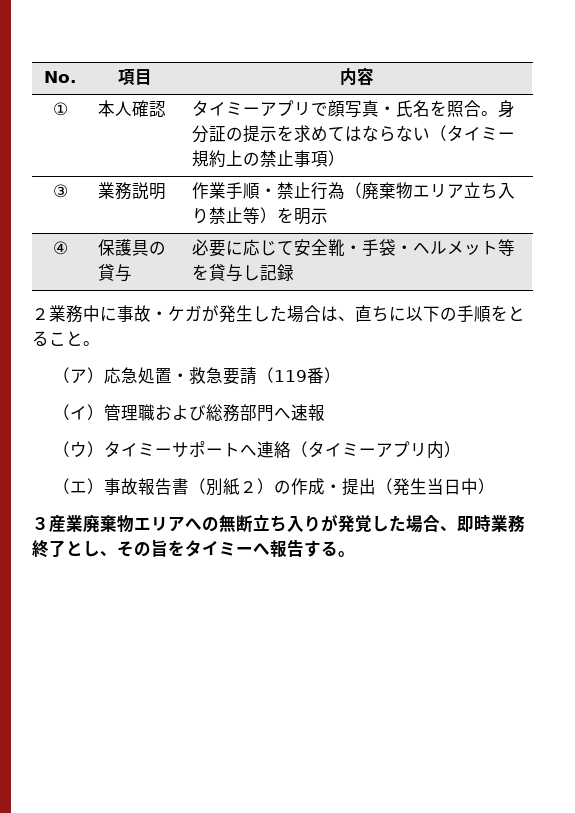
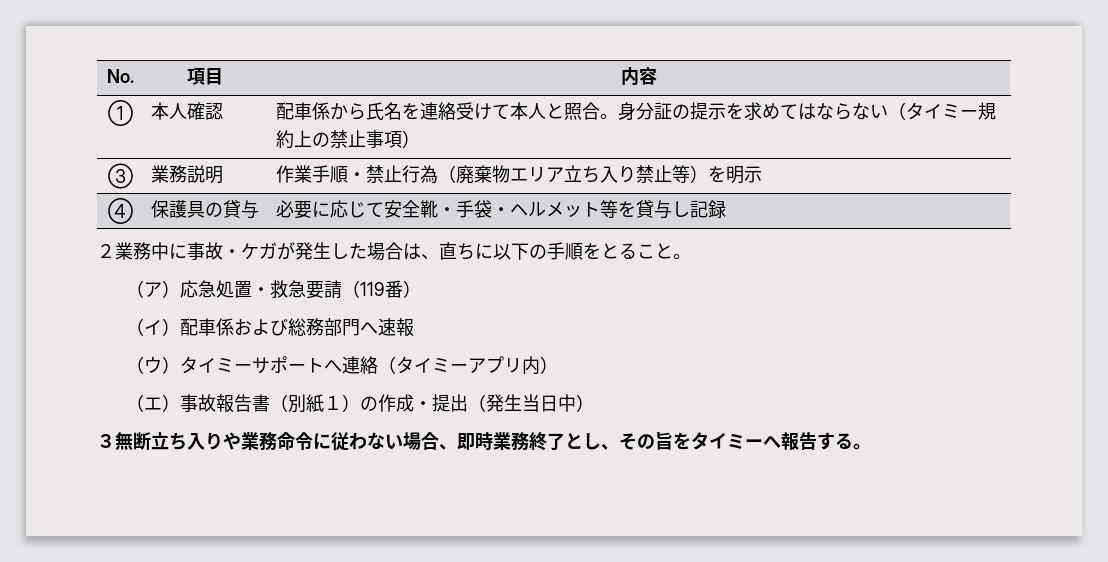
[192,100,448,118] タイミーアプリで顔写真・氏名を -> [275,102,564,120] 配車係から氏名を連絡受けて本人と
[104,404,156,421] 管理職 -> [180,318,235,336] 配車係
[240,481,258,493] ２ -> [324,396,343,410] １
[49,514,406,533] 産業廃棄物エリアへの無断立ち入りが発覚した -> [115,432,403,451] 無断立ち入りや業務命令に従わない

